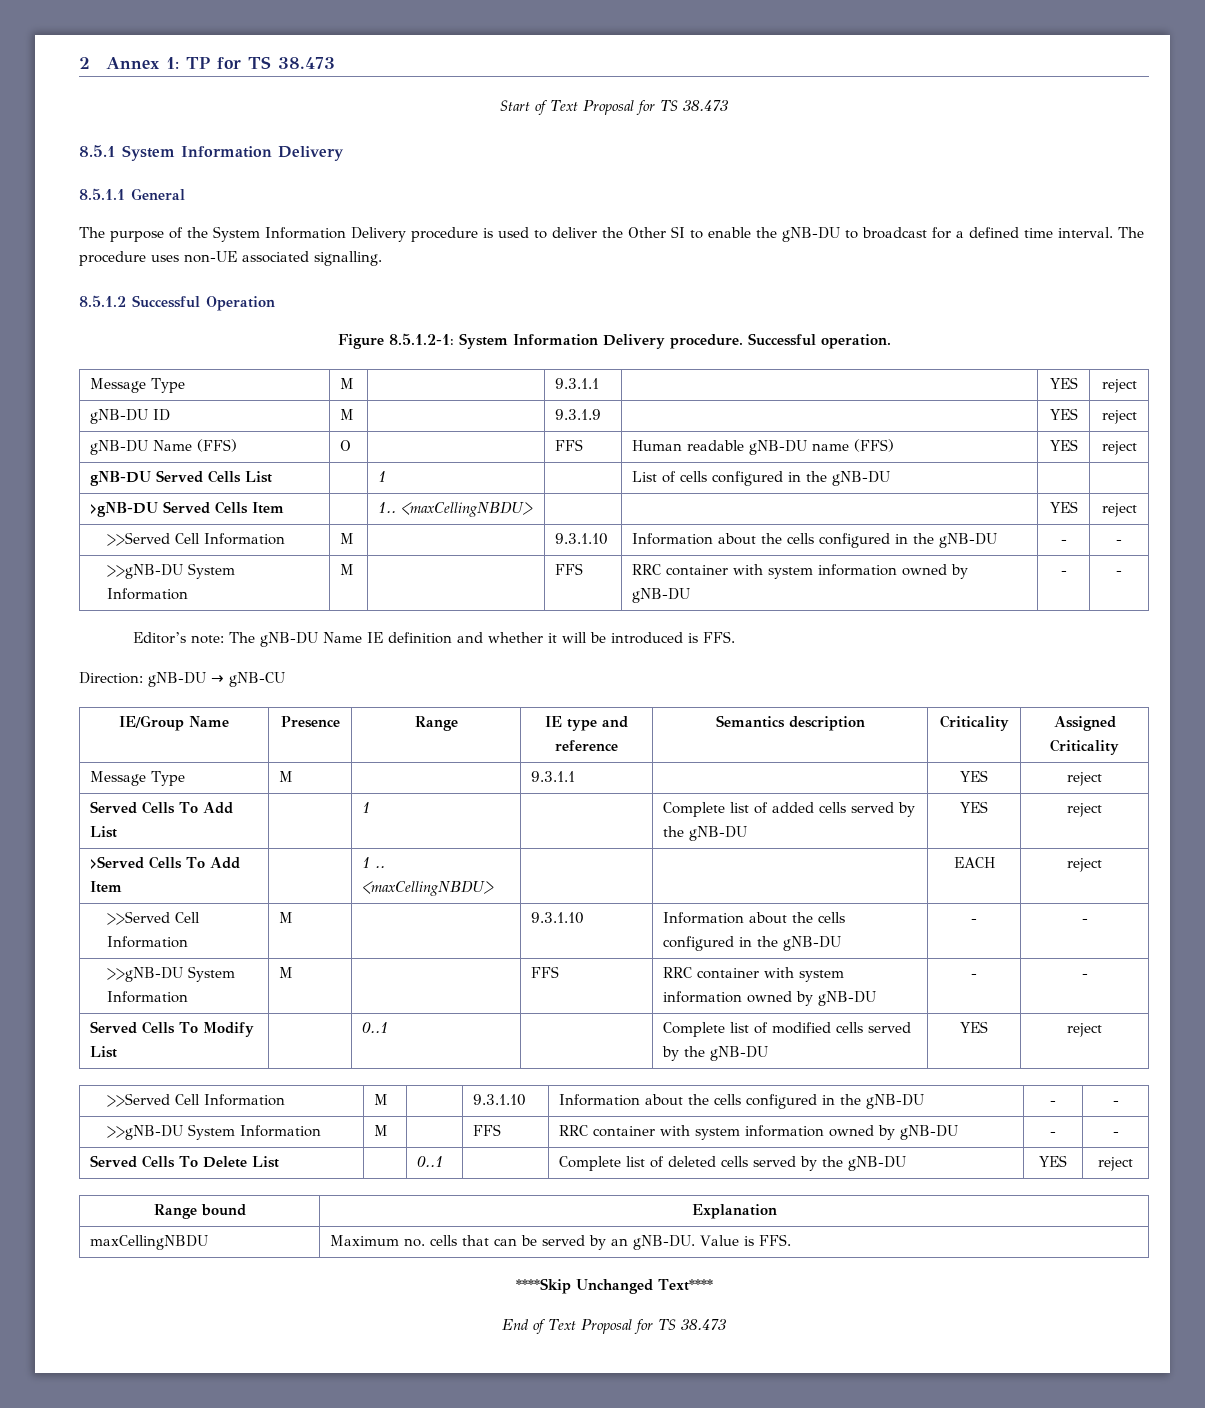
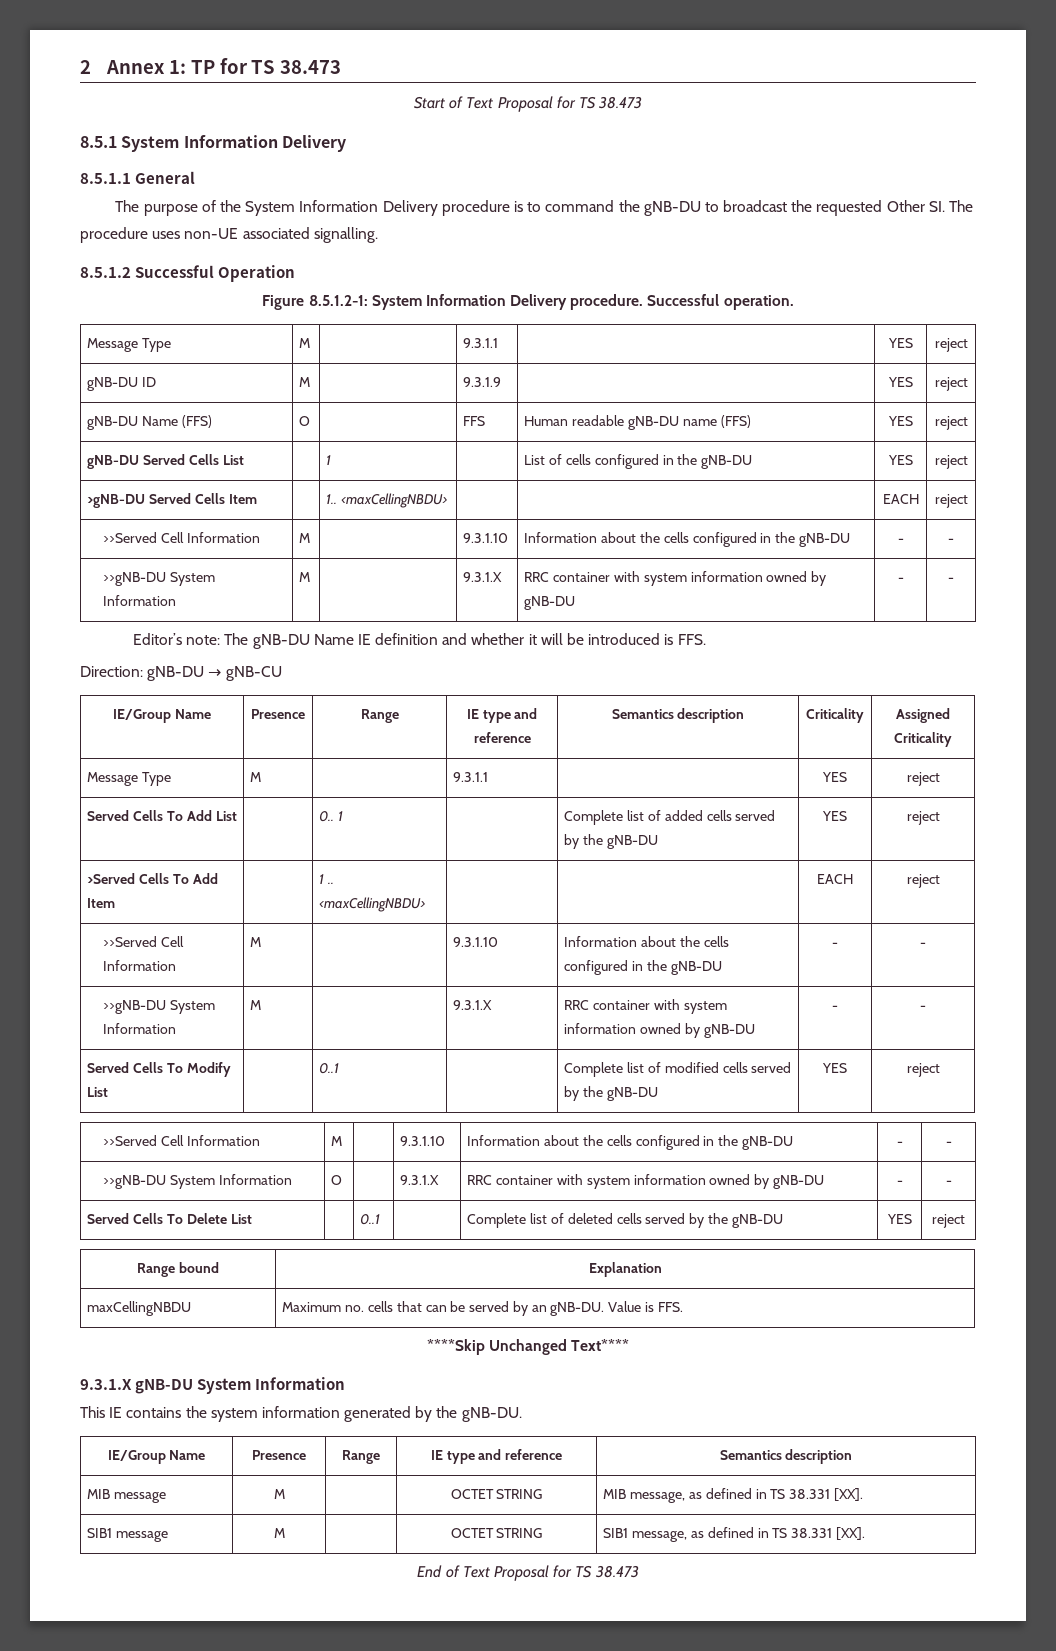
[498,226,1113,242] used to deliver the Other SI to enable the gNB-DU to broadcast for a defined time interval. -> [527,200,945,216] to command the gNB-DU to broadcast the requested Other SI.
(891, 478) | -> [887,455,913,465] [934,455,968,469] YES | reject
[1049,501,1078,513] YES -> [882,494,919,504] EACH
[555,563,584,575] FFS -> [463,572,503,582] 9.3.1.X
(118, 832) none -> [319,811,335,822] 0..
[531,966,560,978] FFS -> [453,1000,493,1010] 9.3.1.X
[374,1125,389,1136] [473,1124,502,1136] M | | FFS -> [331,1175,343,1185] [400,1175,440,1185] O | | 9.3.1.X
(713, 1285) none -> [80,1377,346,1394] [80,1406,522,1422] [107,1450,206,1464] [252,1450,306,1460] [342,1450,380,1464] [430,1449,563,1464] [719,1449,853,1464] [87,1489,167,1503] [273,1489,285,1499] [450,1489,543,1499] [603,1488,863,1503] [87,1528,169,1542] [273,1528,285,1538] [450,1528,543,1538] [603,1527,865,1542] // 9.3.1.X gNB-DU System Information // This IE contains the system information generated by the gNB-DU. // IE/Group Name | Presence | Range | IE type and reference | Semantics description // MIB message | M | | OCTET STRING | MIB message, as defined in TS 38.331 [XX]. // SIB1 message | M | | OCTET STRING | SIB1 message, as defined in TS 38.331 [XX].

